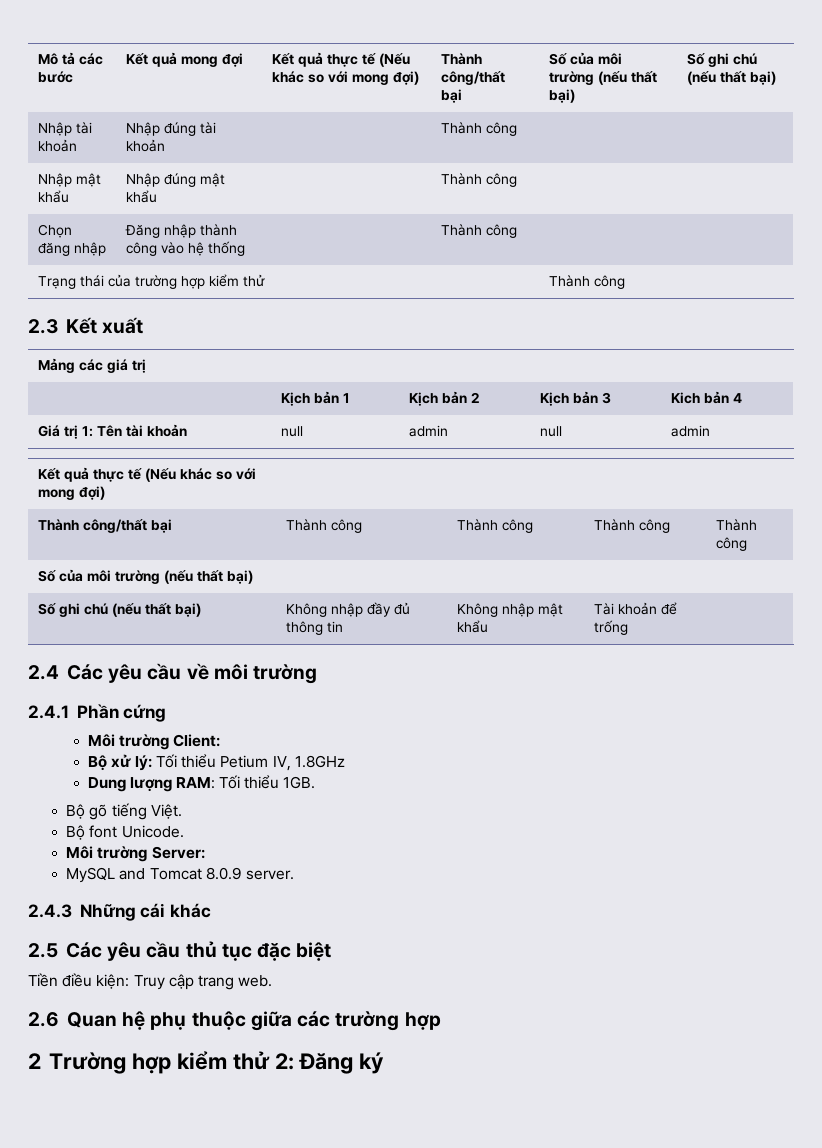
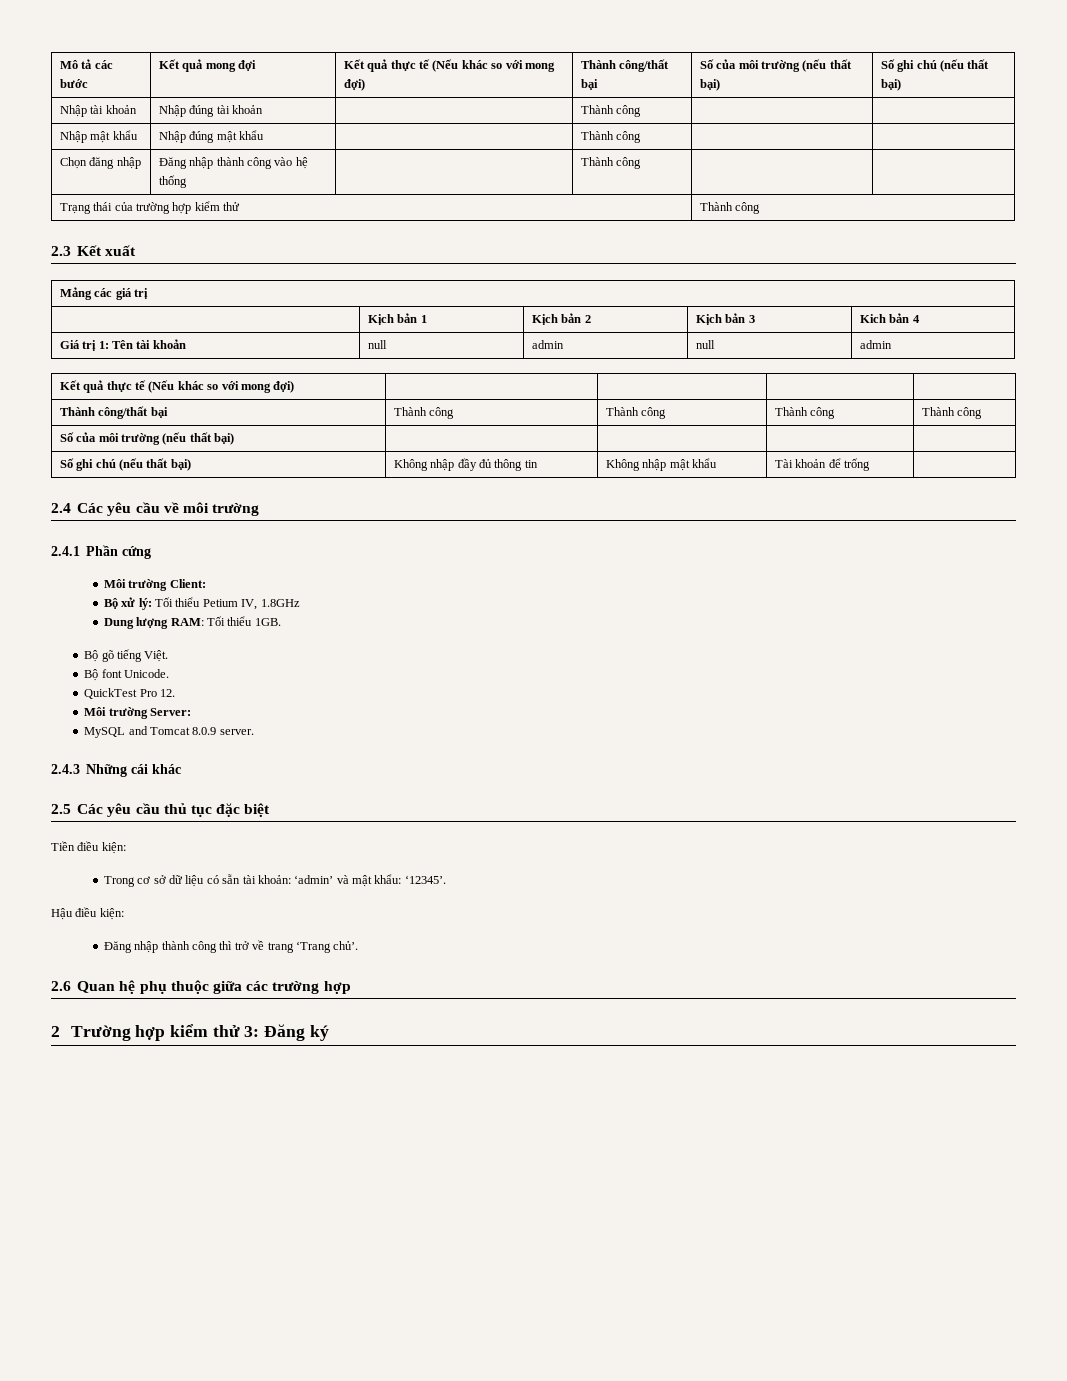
(184, 831) none -> [84,688,176,699] // QuickTest Pro 12.
[133,974,273,990] Truy cập trang web. -> [103,874,446,887] [51,907,124,920] [103,940,359,953] // Trong cơ sở dữ liệu có sẵn tài khoản: ‘admin’ và mật khẩu: ‘12345’. // Hậu điều kiện: // Đăng nhập thành công thì trở về trang ‘Trang chủ’.
[275,1053,295,1070] 2: -> [244,1026,260,1037] 3:

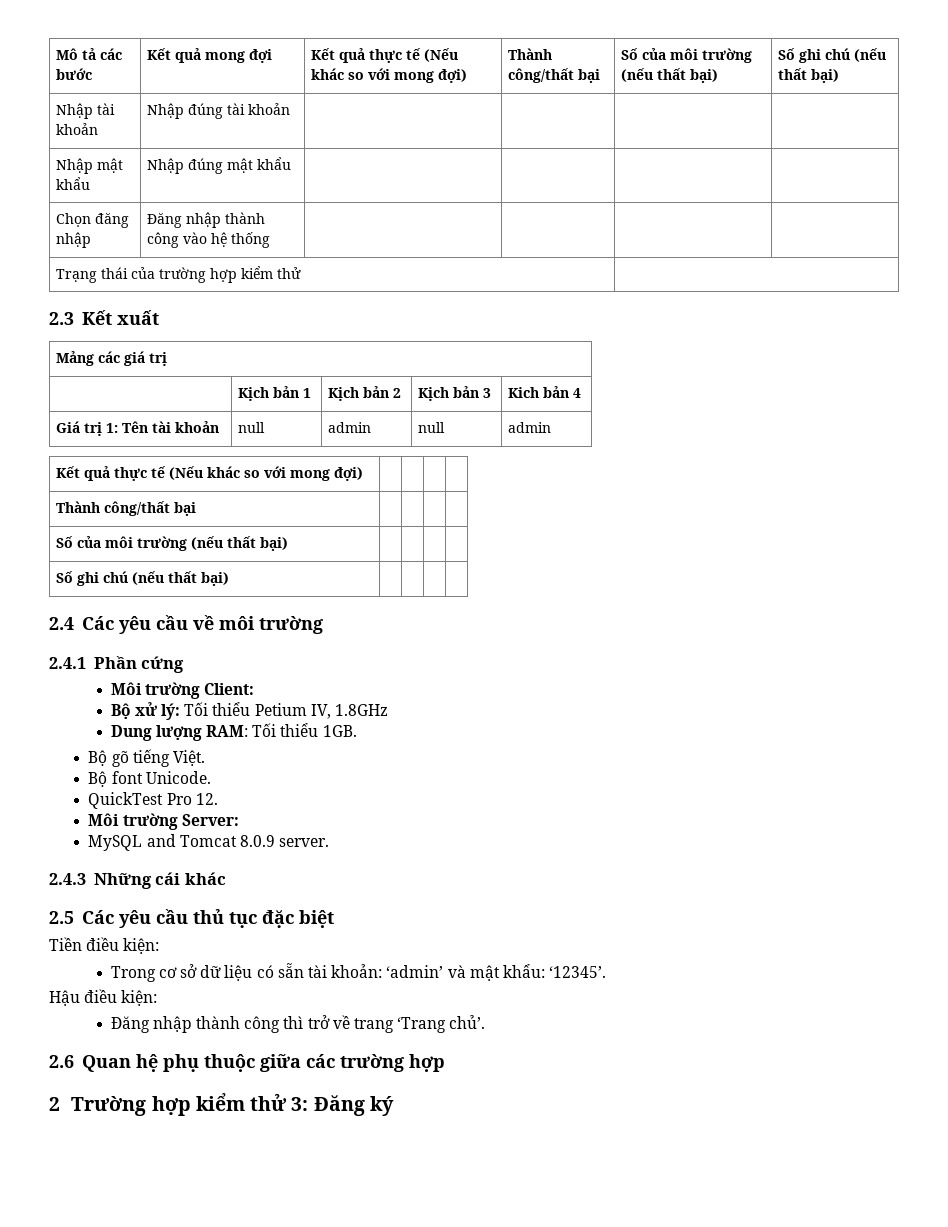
[580,105,642,117] Thành công -> (291, 109) none
[580,131,642,143] Thành công -> (292, 163) none
[580,157,642,169] Thành công -> (271, 240) none
[699,202,761,214] Thành công -> (302, 273) none
[393,407,455,419] [605,407,667,419] [774,407,836,419] [921,407,983,419] Thành công | Thành công | Thành công | Thành công -> (197, 509) | | |
[393,458,538,471] [605,458,718,471] [774,458,871,471] Không nhập đầy đủ thông tin | Không nhập mật khẩu | Tài khoản để trống -> (230, 579) | |

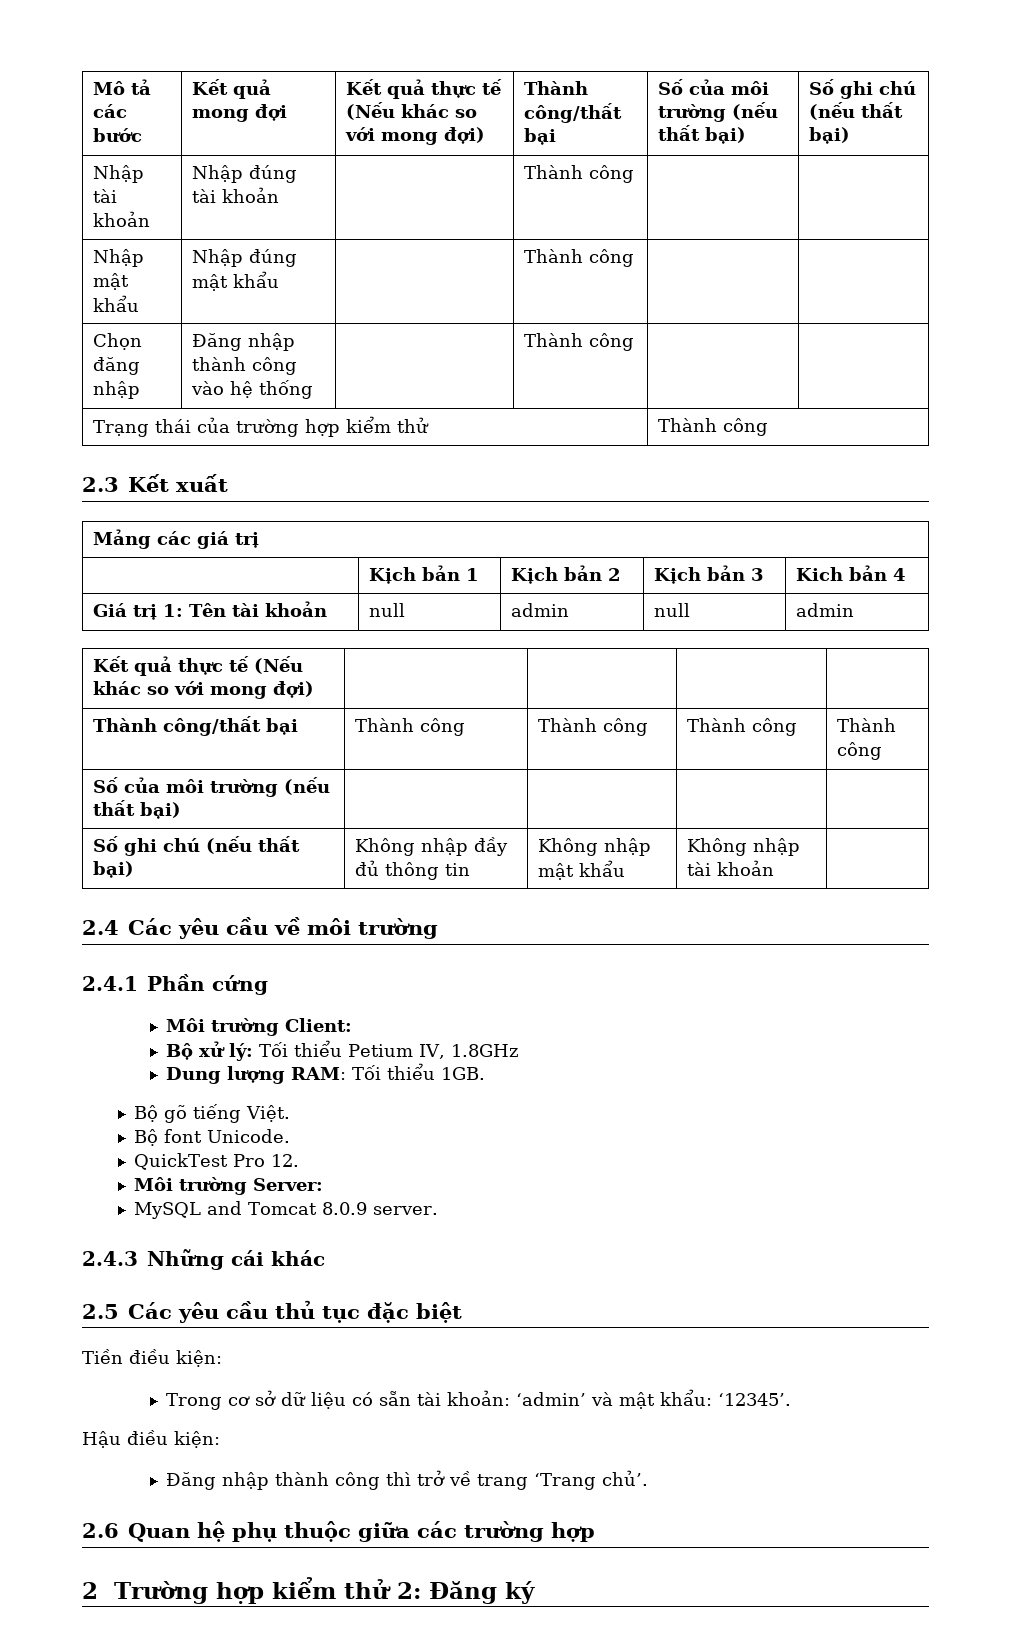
(291, 109) none -> [523,165,634,183] Thành công
(292, 163) none -> [523,249,634,267] Thành công
(271, 240) none -> [523,333,634,351] Thành công
(302, 273) none -> [657,418,768,436] Thành công
(197, 509) | | | -> [354,718,465,736] [537,718,648,736] [686,718,797,736] [836,718,896,732] [836,742,882,760] Thành công | Thành công | Thành công | Thành công
(230, 579) | | -> [354,837,508,856] [354,860,470,880] [537,838,651,856] [537,860,625,880] [686,838,800,856] [686,860,774,876] Không nhập đầy đủ thông tin | Không nhập mật khẩu | Không nhập tài khoản
[291,1097,309,1111] 3: -> [397,1582,422,1599] 2:

